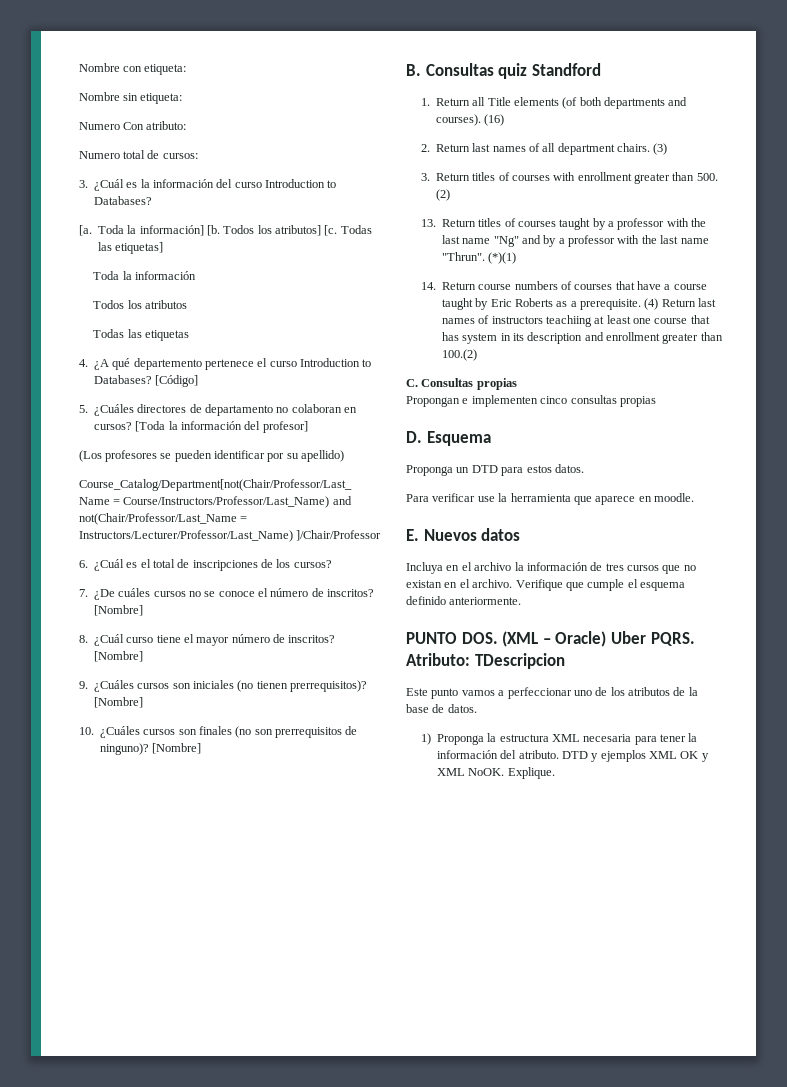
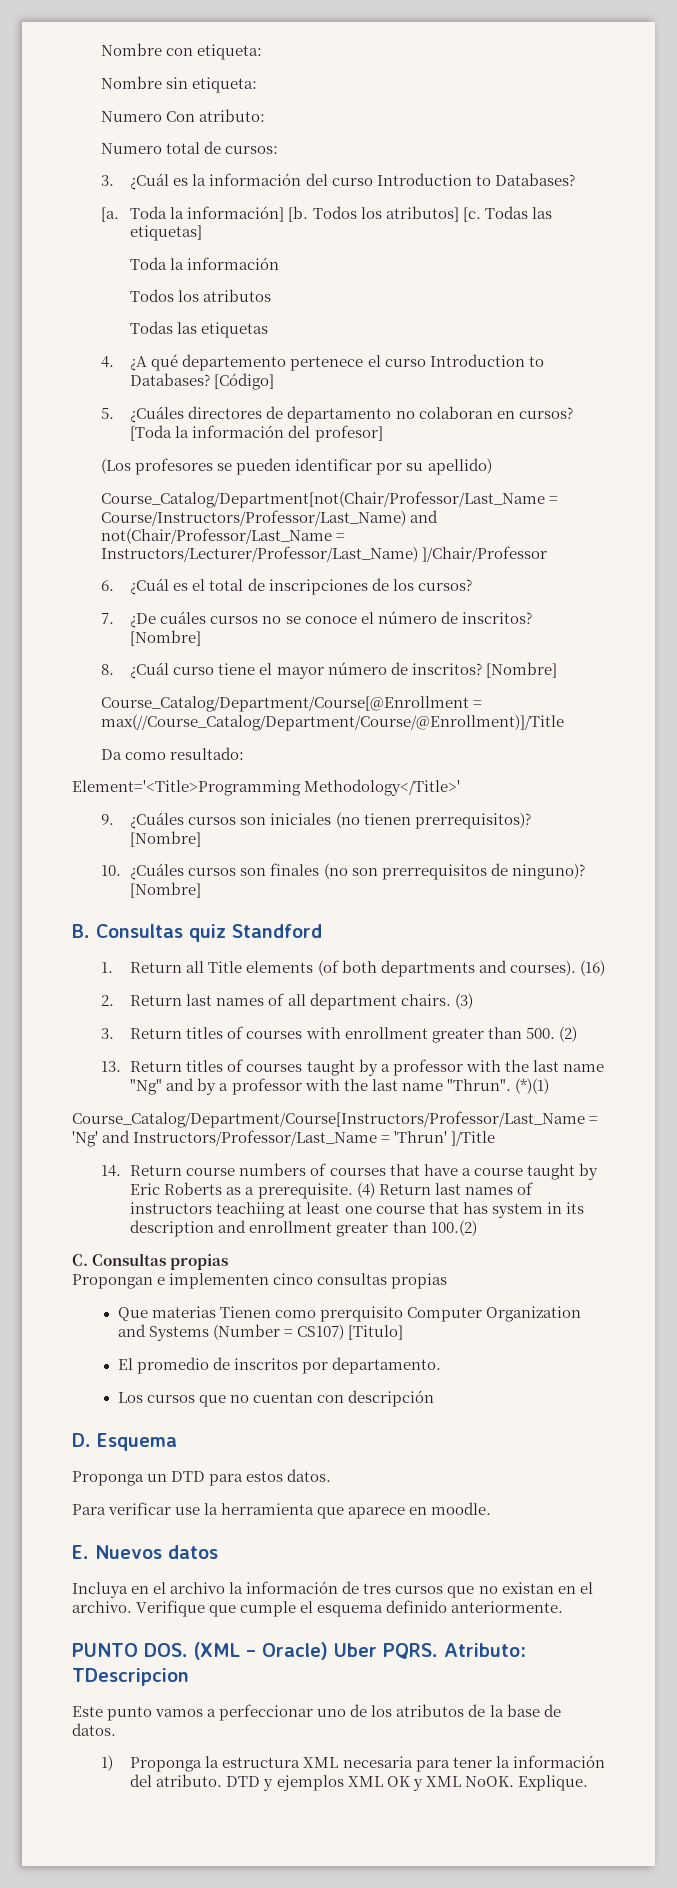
(143, 656) none -> [101,696,483,712] [101,714,565,731] [101,747,245,760] [72,779,461,796] // Course_Catalog/Department/Course[@Enrollment = max(//Course_Catalog/Department/Course/@Enrollment)]/Title // Da como resultado: // Element='<Title>Programming Methodology</Title>'
(517, 258) none -> [72,1111,599,1128] [72,1130,496,1147] // Course_Catalog/Department/Course[Instructors/Professor/Last_Name = 'Ng' and Instructors/Professor/Last_Name = 'Thrun' ]/Title
(656, 401) none -> [117,1306,581,1322] [117,1324,403,1341] [117,1357,441,1374] [117,1390,434,1407] // Que materias Tienen como prerquisito Computer Organization and Systems (Number = CS107) [Titulo] // El promedio de inscritos por departamento. // Los cursos que no cuentan con descripción

